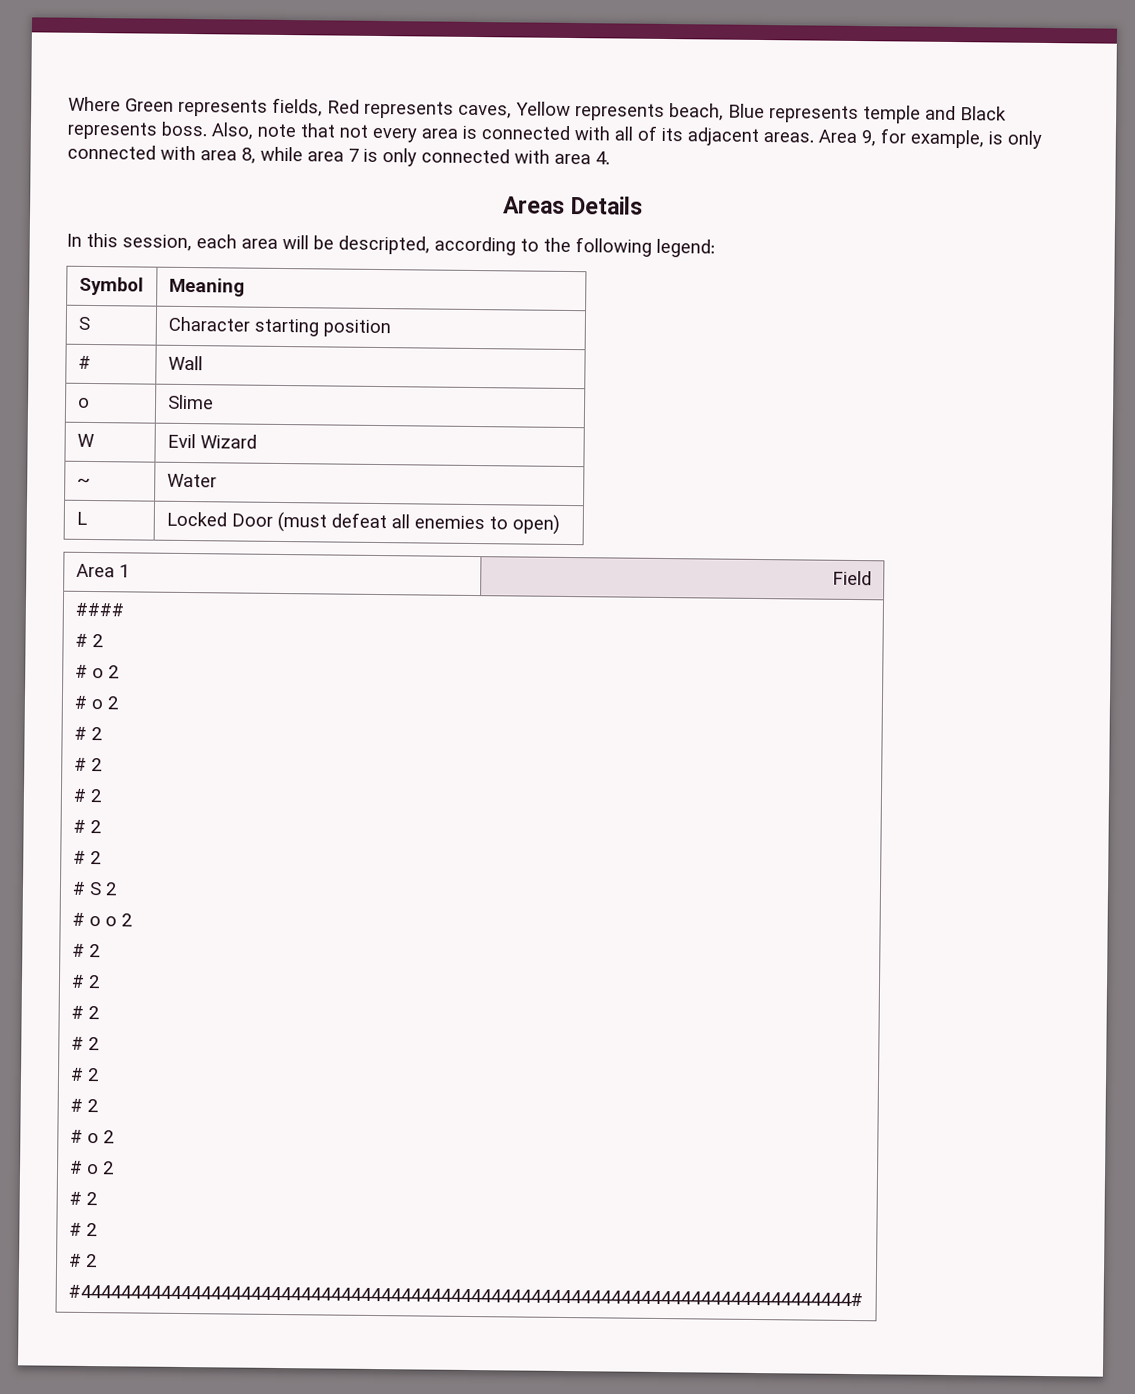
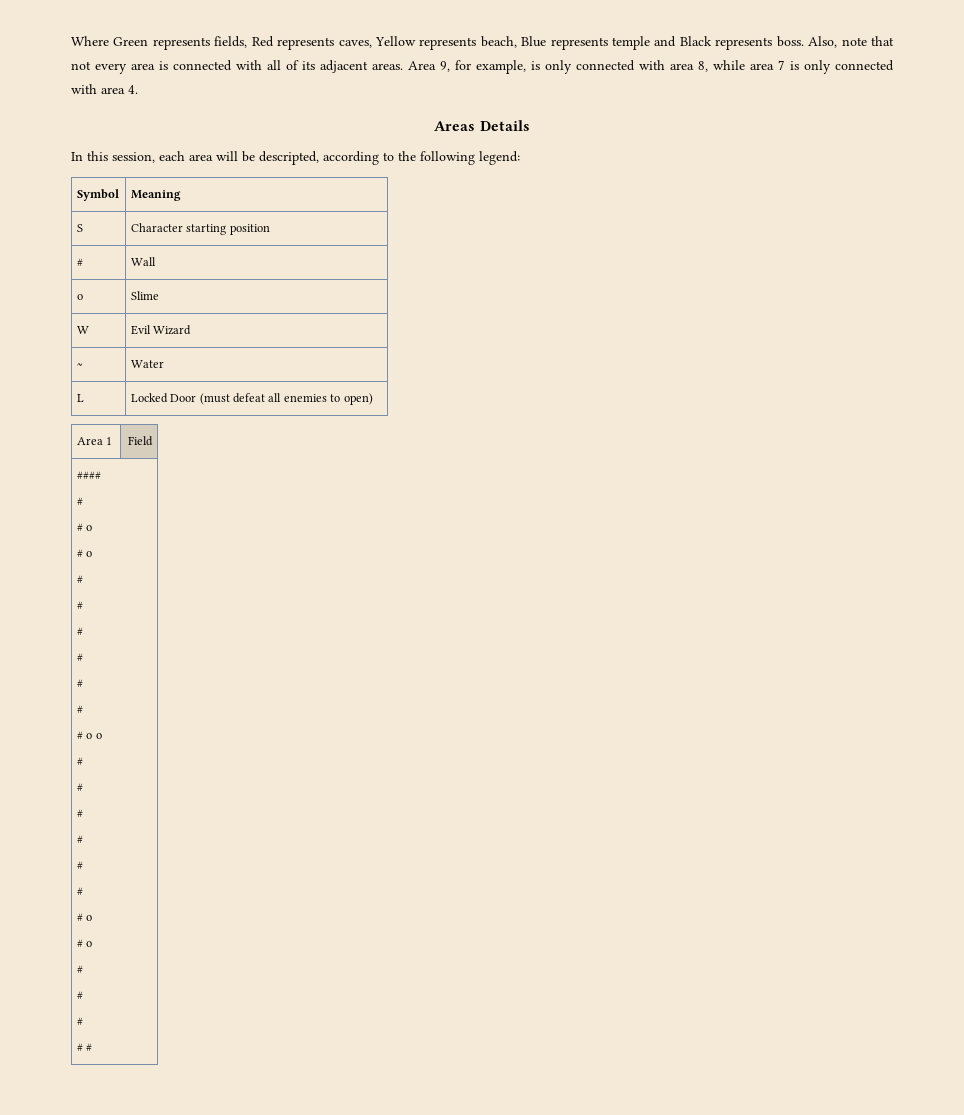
[91,634,103,648] [74,664,119,679] [73,695,118,710] [73,726,102,741] [73,757,102,772] [72,788,102,803] [72,819,101,834] [72,850,101,865] [71,881,117,896] 2 // # o 2 // # o 2 // # 2 // # 2 // # 2 // # 2 // # 2 // # S 2 -> [76,523,93,531] [76,549,93,557] [76,575,83,583] [76,601,83,609] [76,627,83,635] [76,653,83,661] [76,679,83,687] [76,705,83,713] // # o // # o // # // # // # // # // # // #
[120,913,132,927] [71,943,100,958] [70,974,100,989] [70,1005,99,1020] [70,1036,99,1051] [69,1067,99,1082] [69,1098,98,1113] [69,1129,114,1144] [68,1160,114,1175] [68,1191,97,1206] [68,1222,97,1237] [68,1253,97,1268] [67,1284,863,1307] 2 // # 2 // # 2 // # 2 // # 2 // # 2 // # 2 // # o 2 // # o 2 // # 2 // # 2 // # 2 // #44444444444444444444444444444444444444444444444444444444444444444444444444444# -> [76,757,83,765] [76,783,83,791] [76,809,83,817] [76,835,83,843] [76,861,83,869] [76,887,83,895] [76,913,93,921] [76,939,93,947] [76,965,83,973] [76,991,83,999] [76,1017,83,1025] [76,1043,93,1051] // # // # // # // # // # // # // # o // # o // # // # // # // # #

